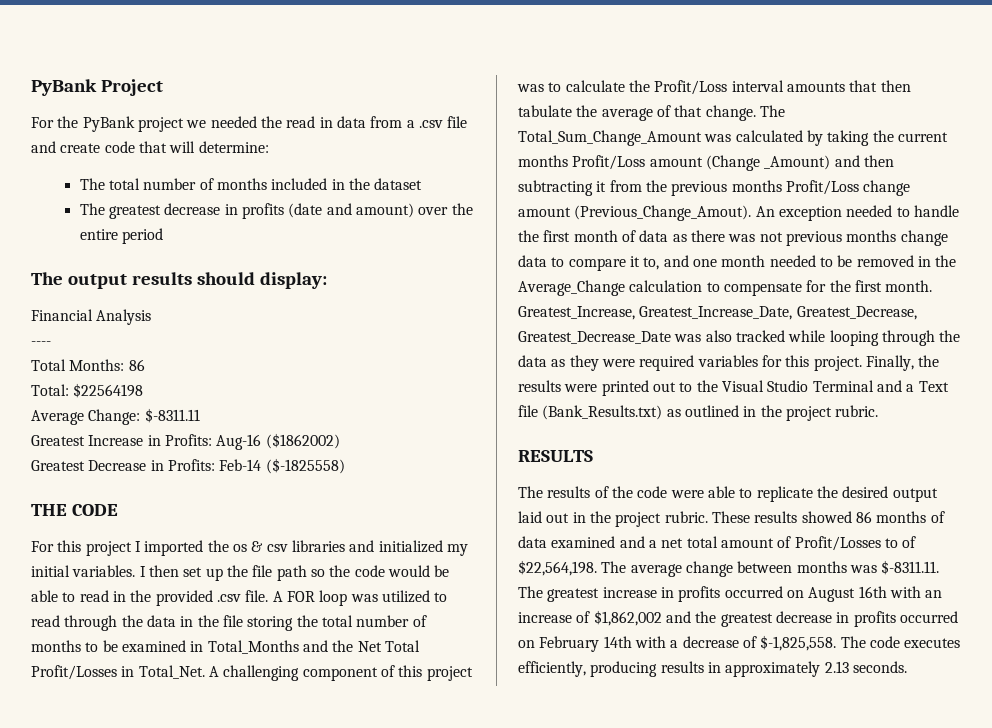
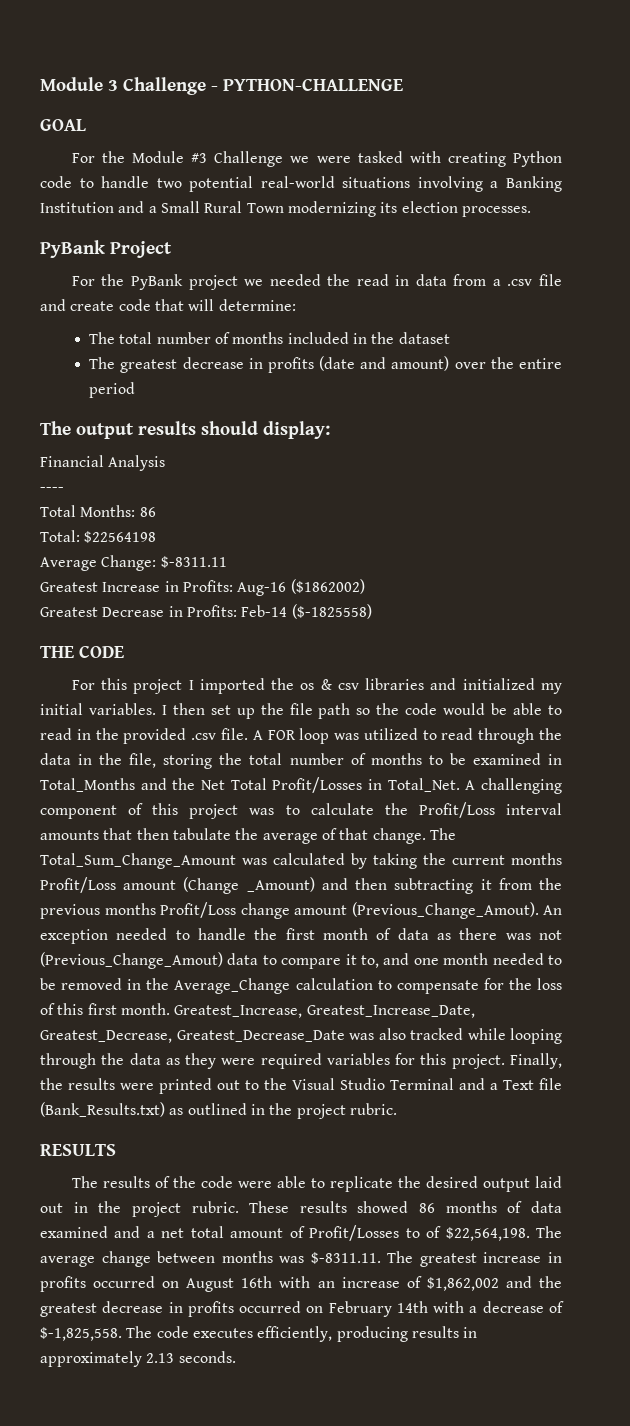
(31, 87) none -> [40,77,403,95] [40,119,86,131] [71,151,562,167] [40,176,562,192] [40,201,531,217] Module 3 Challenge - PYTHON-CHALLENGE // GOAL // For the Module #3 Challenge we were tasked with creating Python code to handle two potential real-world situations involving a Banking Institution and a Small Rural Town modernizing its election processes. //
[222,615,243,627] file -> [129,753,157,768] file,
[785,230,948,246] previous months change -> [40,952,223,969] (Previous_Change_Amout)
(851, 286) none -> [537,978,563,990] [40,1003,84,1015] loss of this

